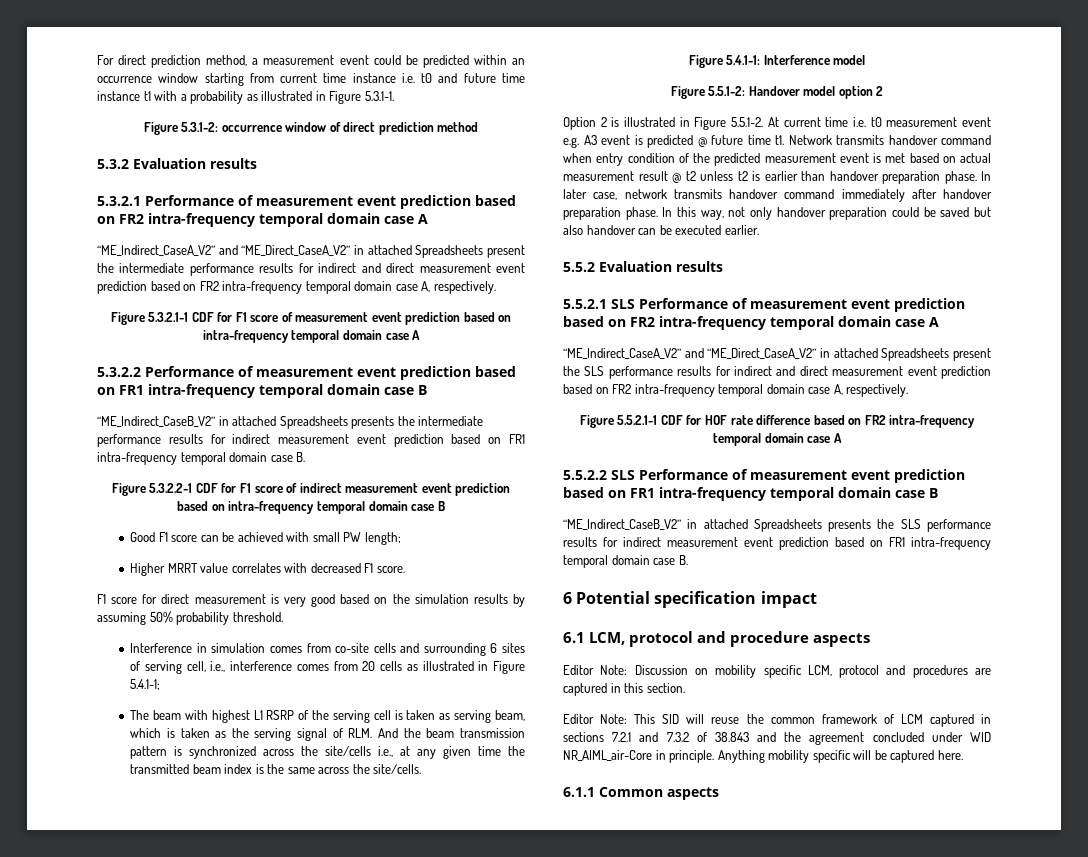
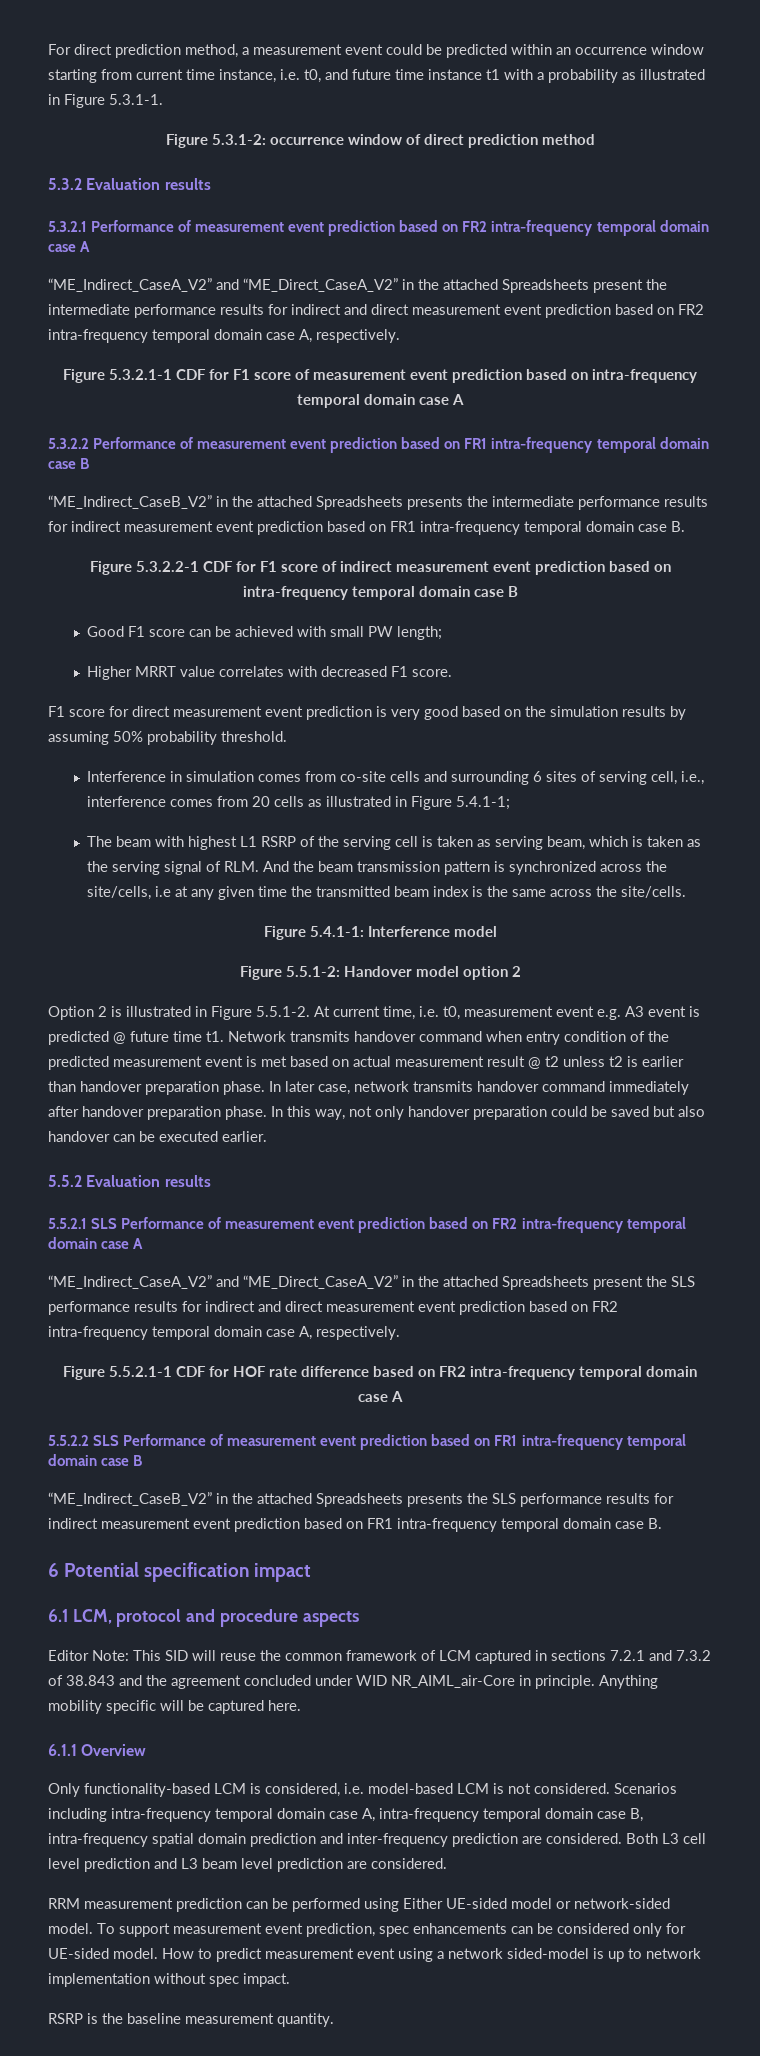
[352,73,433,83] instance i.e. t0 -> [219,69,321,83] instance, i.e. t0,
(364, 250) none -> [418,279,439,290] the
(229, 421) none -> [232,496,253,507] the
(266, 599) none -> [265,706,372,720] event prediction
[325,746,394,757] site/cells i.e., -> [86,886,171,900] site/cells, i.e
[825,117,882,127] time i.e. t0 -> [383,1006,460,1020] time, i.e. t0,
(830, 353) none -> [418,1276,439,1287] the
(698, 524) none -> [232,1493,253,1504] the
[563,665,992,678] [563,683,685,696] // Editor Note: Discussion on mobility specific LCM, protocol and procedures are captured in this section. -> (359, 1619) none
[599,787,719,800] Common aspects -> [81,1744,147,1756] [48,1783,677,1797] [48,1808,643,1822] [48,1833,706,1847] [48,1858,447,1872] [48,1898,670,1912] [48,1923,686,1937] [48,1948,701,1962] [48,1973,290,1987] [48,2013,334,2027] Overview // Only functionality-based LCM is considered, i.e. model-based LCM is not considered. Scenarios including intra-frequency temporal domain case A, intra-frequency temporal domain case B, intra-frequency spatial domain prediction and inter-frequency prediction are considered. Both L3 cell level prediction and L3 beam level prediction are considered. // RRM measurement prediction can be performed using Either UE-sided model or network-sided model. To support measurement event prediction, spec enhancements can be considered only for UE-sided model. How to predict measurement event using a network sided-model is up to network implementation without spec impact. // RSRP is the baseline measurement quantity.

